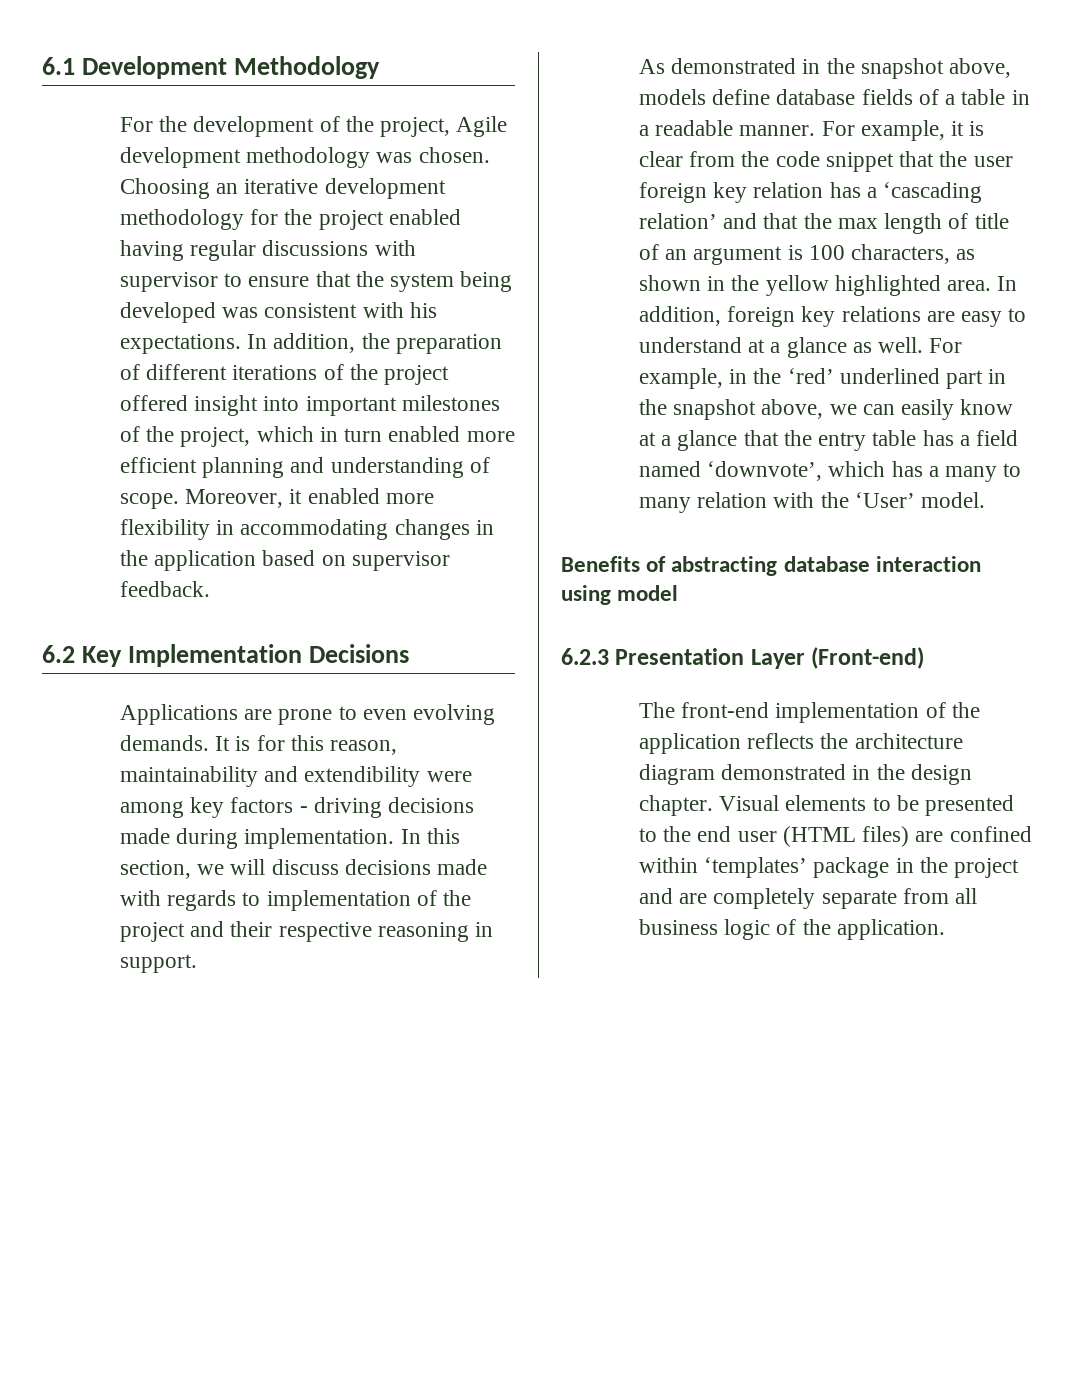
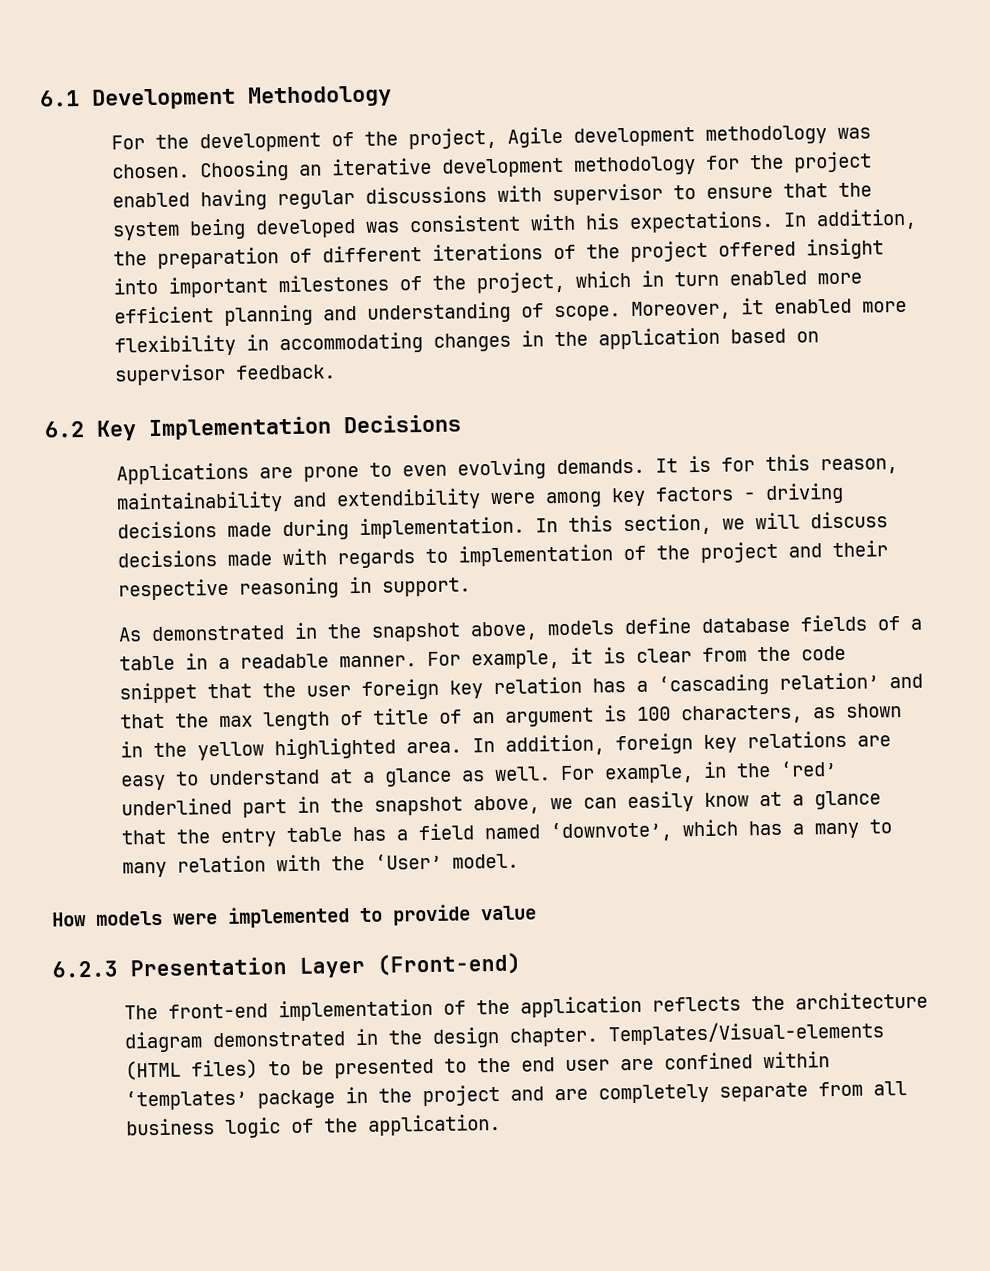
[561,556,981,576] [561,585,679,605] Benefits of abstracting database interaction using model -> [52,904,537,928] How models were implemented to provide value
[719,795,867,811] Visual elements -> [608,1020,885,1046] [125,1059,259,1081] Templates/Visual-elements (HTML files)
[782,826,910,847] (HTML files) -> (611, 1065) none

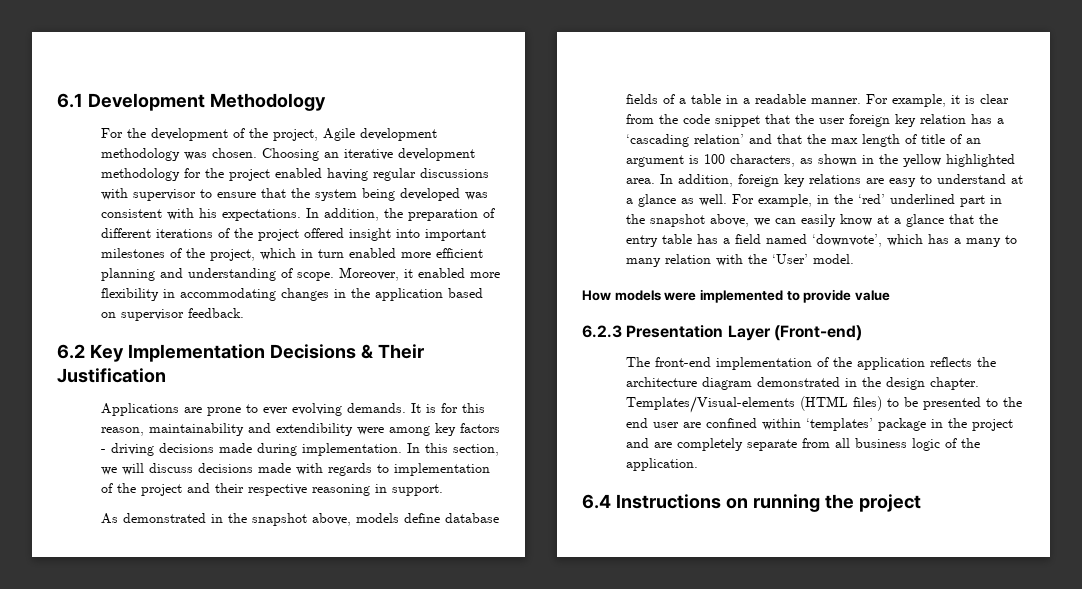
(462, 424) none -> [360,344,424,359] [57,368,166,383] & Their Justification
[402,464,448,477] even -> [262,407,288,415] ever
(502, 1124) none -> [582,494,921,512] // 6.4 Instructions on running the project

